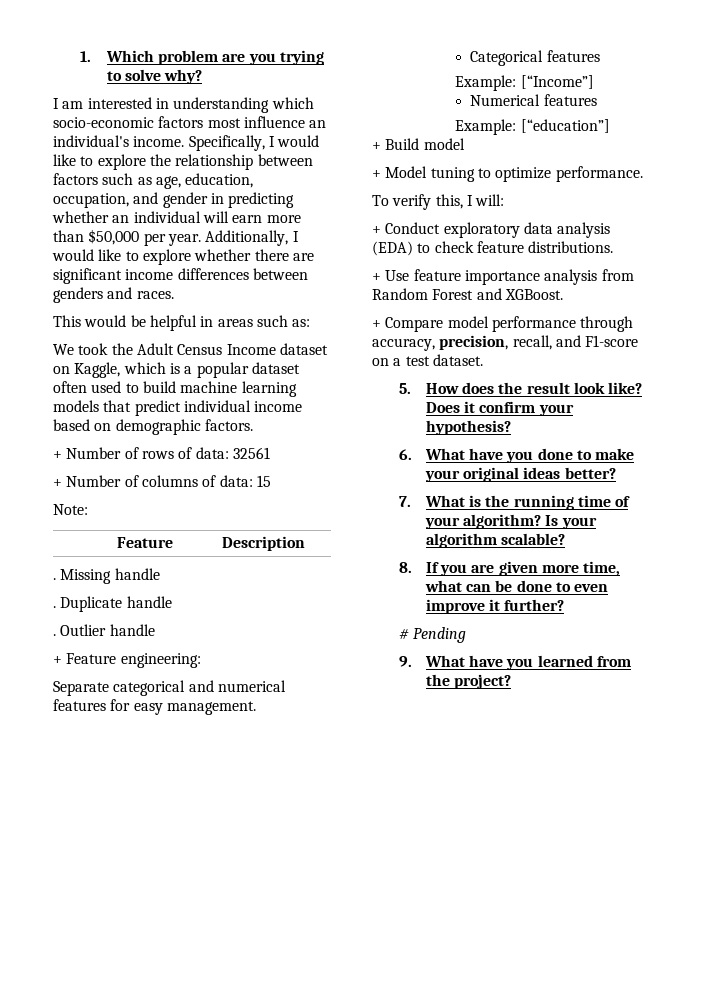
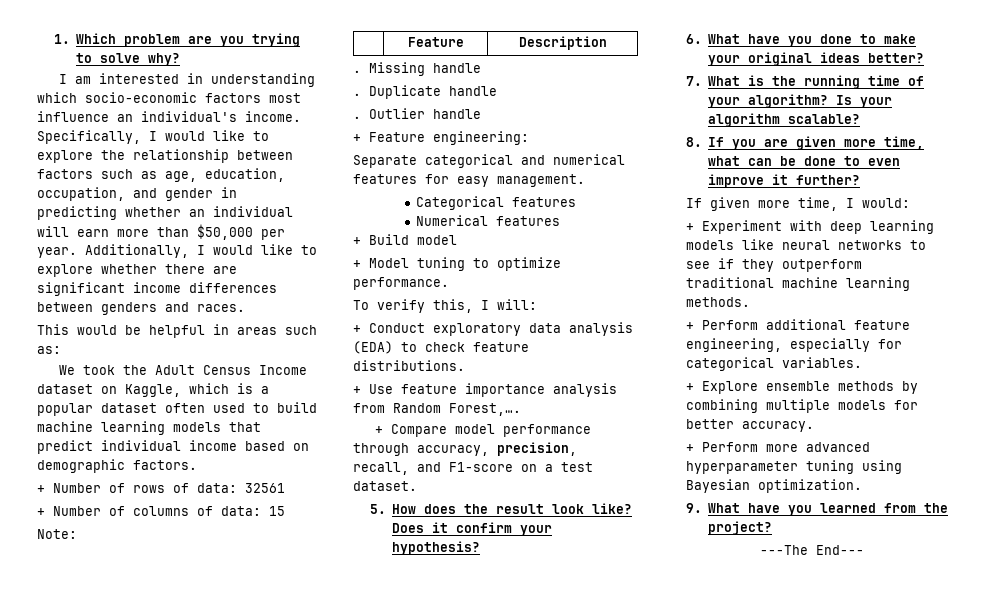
[455,75,594,91] // Example: [“Income”] -> (577, 202) none
[455,119,610,135] // Example: [“education”] -> (561, 221) none
[432,288,563,300] Forest and XGBoost. -> [449,403,521,416] Forest,….
[398,627,467,643] # Pending -> [685,197,910,211] [685,220,934,234] [685,239,926,250] [685,258,862,272] [685,277,910,291] [685,297,750,307] [685,319,910,330] [685,338,902,352] [685,357,862,371] [685,381,918,394] [685,399,918,413] [685,419,814,432] [685,442,870,452] [685,460,902,474] [685,479,862,493] If given more time, I would: // + Experiment with deep learning models like neural networks to see if they outperform traditional machine learning methods. // + Perform additional feature engineering, especially for categorical variables. // + Explore ensemble methods by combining multiple models for better accuracy. // + Perform more advanced hyperparameter tuning using Bayesian optimization.
(512, 681) none -> [759,545,864,555] // ---The End---

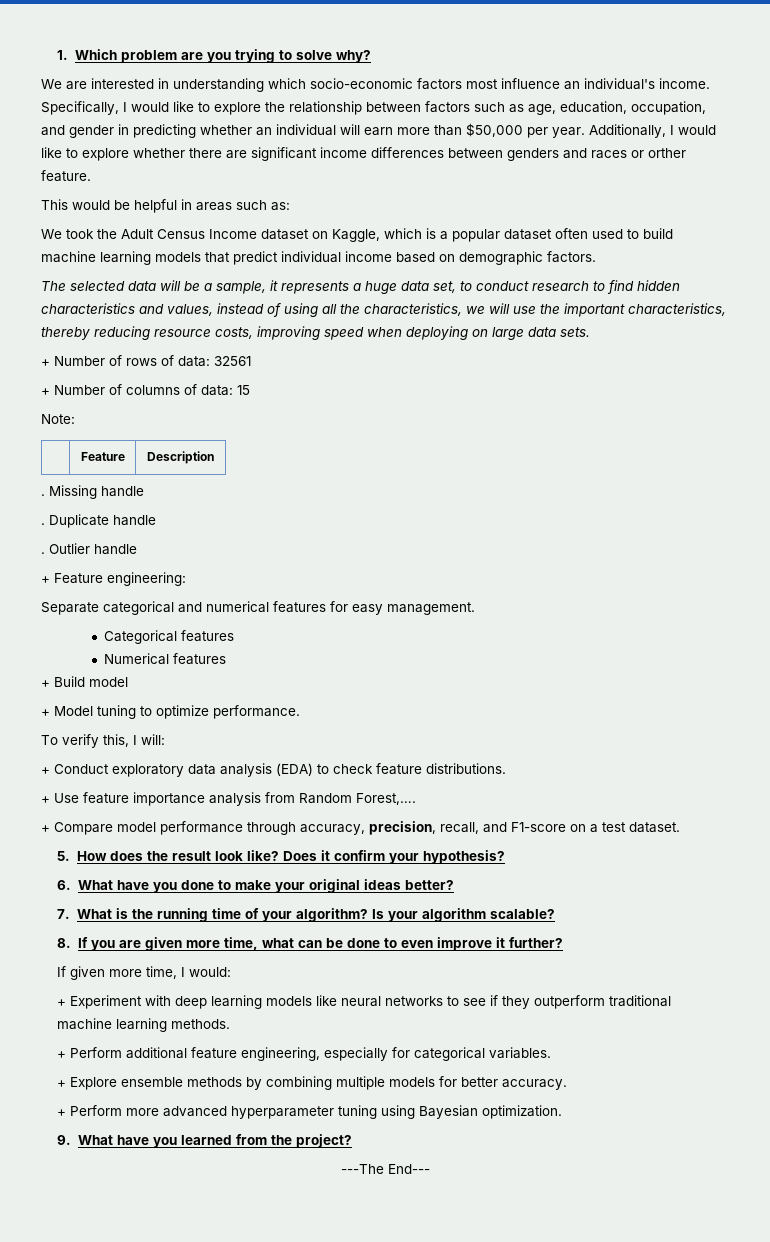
[58,74,91,84] I am -> [41,79,87,90] We are
[197,304,245,312] races. -> [591,148,686,159] [41,170,91,182] races or orther feature.
(197, 465) none -> [41,280,680,294] [41,303,726,317] [41,326,590,340] // The selected data will be a sample, it represents a huge data set, to conduct research to find hidden characteristics and values, instead of using all the characteristics, we will use the important characteristics, thereby reducing resource costs, improving speed when deploying on large data sets.

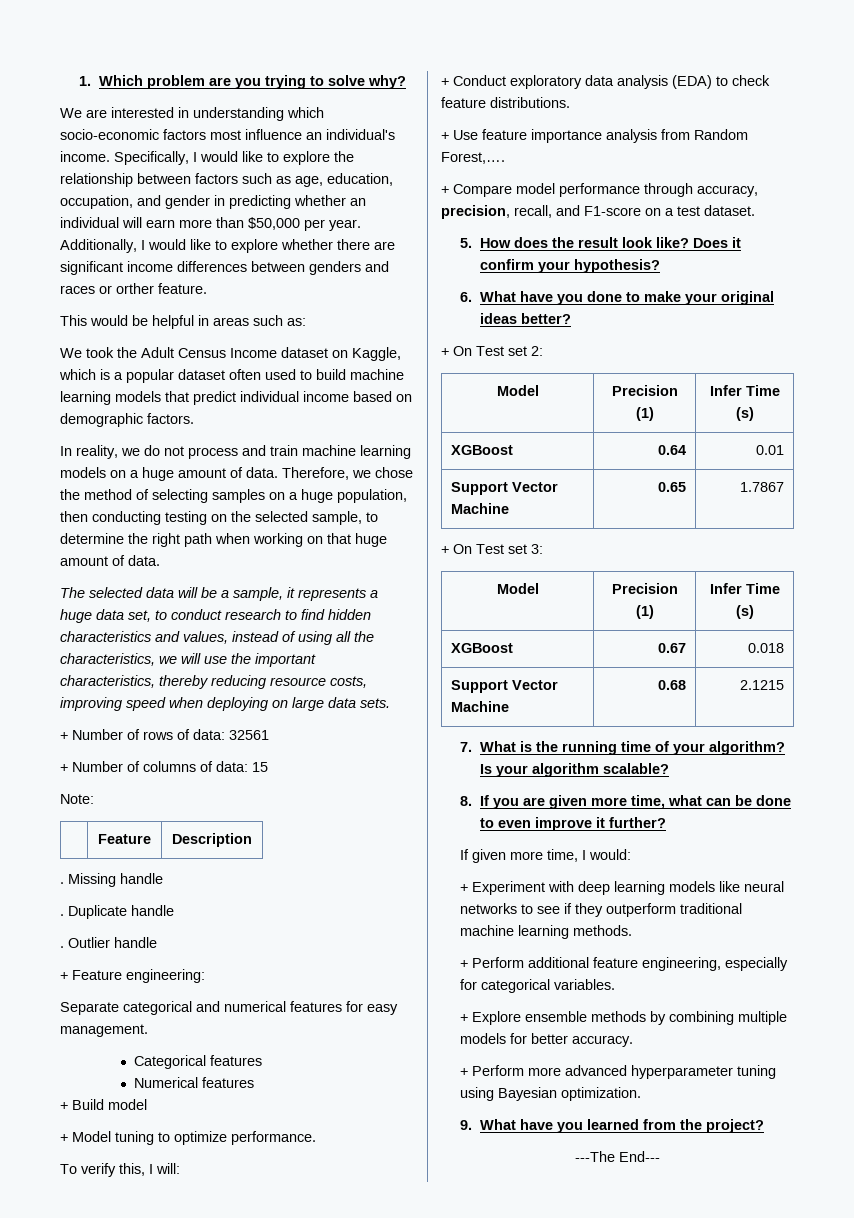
(596, 257) none -> [60,445,411,459] [60,467,413,481] [60,489,407,503] [60,511,378,525] [60,533,387,547] [60,555,160,566] // In reality, we do not process and train machine learning models on a huge amount of data. Therefore, we chose the method of selecting samples on a huge population, then conducting testing on the selected sample, to determine the right path when working on that huge amount of data.
(454, 885) none -> [441,346,543,356] [496,385,539,396] [611,385,678,396] [635,407,654,421] [709,385,780,396] [735,407,754,421] [451,445,514,455] [657,445,686,455] [755,445,784,455] [451,482,559,495] [451,503,510,514] [657,482,686,492] [739,482,784,492] [441,544,543,554] [496,583,539,594] [611,583,678,594] [635,605,654,619] [709,583,780,594] [735,605,754,619] [451,643,514,653] [657,643,686,653] [747,643,784,653] [451,680,559,693] [451,701,510,712] [657,680,686,690] [739,680,784,690] // + On Test set 2: // Model | Precision (1) | Infer Time (s) // XGBoost | 0.64 | 0.01 // Support Vector Machine | 0.65 | 1.7867 // + On Test set 3: // Model | Precision (1) | Infer Time (s) // XGBoost | 0.67 | 0.018 // Support Vector Machine | 0.68 | 2.1215

